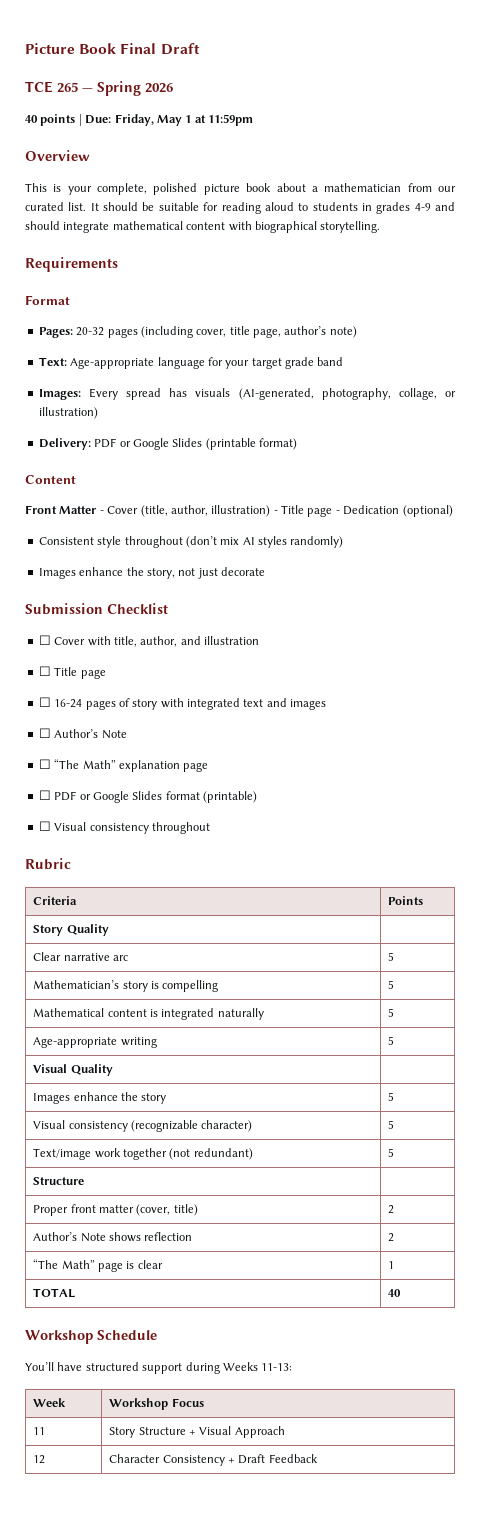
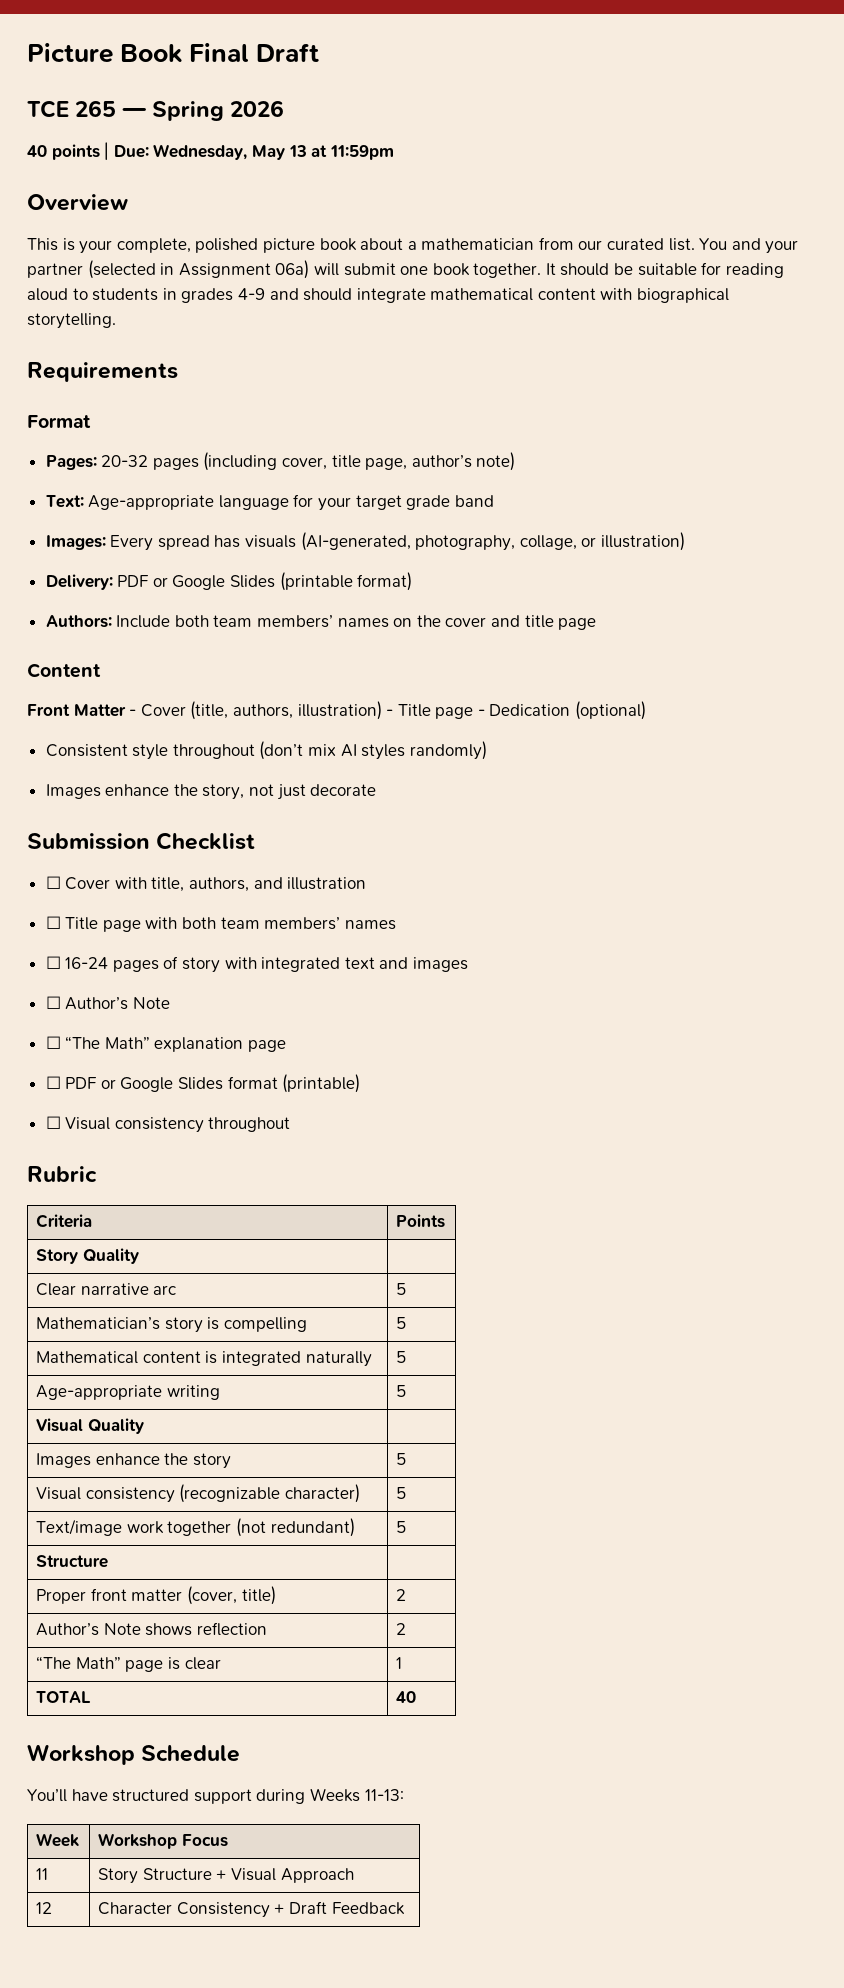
[114,114,192,126] Friday, May 1 -> [153,144,307,160] Wednesday, May 13
(87, 206) none -> [699,238,799,254] [27,260,542,279] You and your partner (selected in Assignment 06a) will submit one book together.
(297, 444) none -> [45,615,597,630] // Authors: Include both team members’ names on the cover and title page
[170,505,208,516] author, -> [232,704,293,719] authors,
[140,636,178,647] author, -> [189,877,250,892] authors,
(106, 674) none -> [145,917,396,930] with both team members’ names

